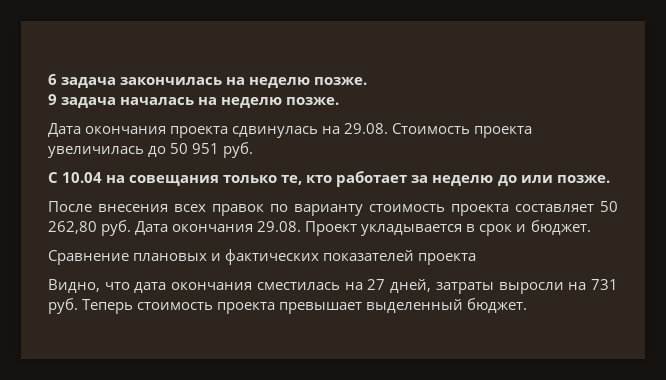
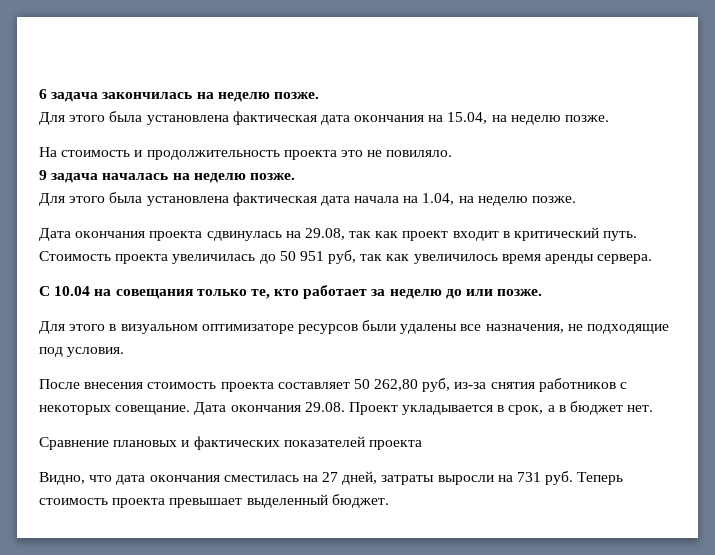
(368, 81) none -> [39,111,610,125] [39,147,453,160] // Для этого была установлена фактическая дата окончания на 15.04, на неделю позже. // На стоимость и продолжительность проекта это не повиляло.
(340, 101) none -> [39,192,577,206] // Для этого была установлена фактическая дата начала на 1.04, на неделю позже.
[344,123,389,134] 29.08. -> [304,227,638,241] 29.08, так как проект входит в критический путь.
[223,142,254,158] руб. -> [328,250,653,264] руб, так как увеличилось время аренды сервера.
[48,201,363,216] После внесения всех правок по варианту -> [39,320,670,334] [39,347,125,357] [39,379,144,389] Для этого в визуальном оптимизаторе ресурсов были удалены все назначения, не подходящие под условия. // После внесения
[101,220,132,236] руб. -> [422,378,628,392] [39,405,191,415] руб, из-за снятия работников с некоторых совещание.
[479,220,591,236] срок и бюджет. -> [508,401,654,415] срок, а в бюджет нет.

